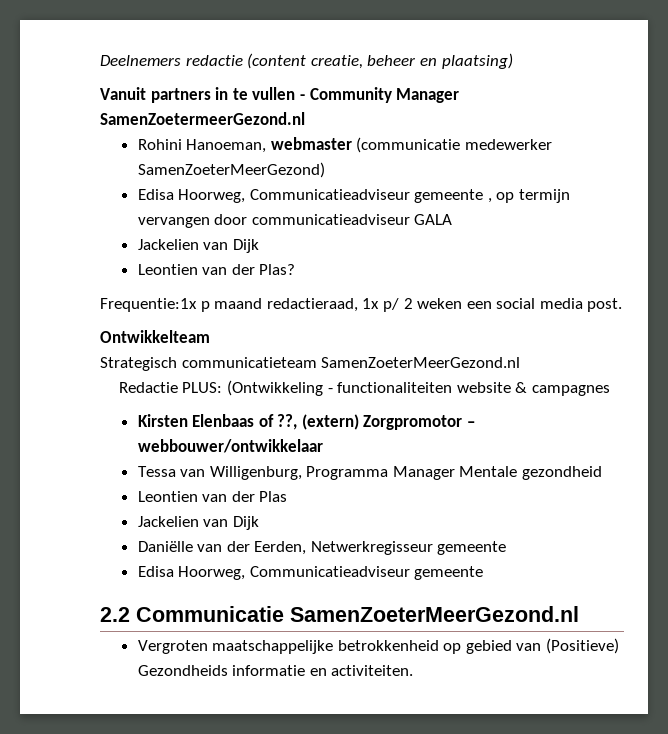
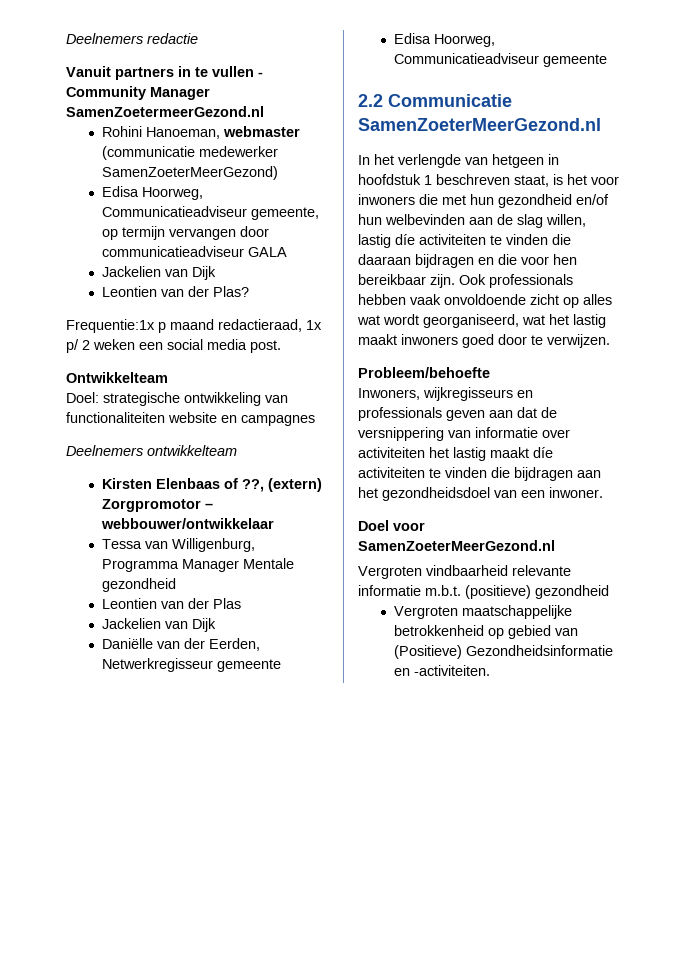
[247,53,513,69] (content creatie, beheer en plaatsing) -> (198, 38) none
[414,189,492,203] gemeente , -> [251,207,320,220] gemeente,
[100,357,521,371] [118,380,333,396] Strategisch communicatieteam SamenZoeterMeerGezond.nl // Redactie PLUS: (Ontwikkeling - -> [66,392,288,406] Doel: strategische ontwikkeling van
[515,382,528,393] & -> [221,415,237,423] en
(610, 390) none -> [66,445,237,456] // Deelnemers ontwikkelteam
(579, 614) none -> [358,154,559,168] [358,174,619,187] [358,194,609,208] [358,214,586,228] [358,234,571,248] [358,254,577,268] [358,274,573,288] [358,294,612,308] [357,314,606,328] [358,334,610,348] [358,367,490,378] [358,387,533,401] [358,407,557,421] [358,427,570,441] [358,447,553,461] [358,467,601,481] [358,487,603,501] [358,520,425,531] [358,540,555,551] [358,565,571,579] [358,585,609,599] // In het verlengde van hetgeen in hoofdstuk 1 beschreven staat, is het voor inwoners die met hun gezondheid en/of hun welbevinden aan de slag willen, lastig díe activiteiten te vinden die daaraan bijdragen en die voor hen bereikbaar zijn. Ook professionals hebben vaak onvoldoende zicht op alles wat wordt georganiseerd, wat het lastig maakt inwoners goed door te verwijzen. // Probleem/behoefte // Inwoners, wijkregisseurs en professionals geven aan dat de versnippering van informatie over activiteiten het lastig maakt díe activiteiten te vinden die bijdragen aan het gezondheidsdoel van een inwoner. // Doel voor SamenZoeterMeerGezond.nl // Vergroten vindbaarheid relevante informatie m.b.t. (positieve) gezondheid
[137,665,414,676] Gezondheids informatie en activiteiten. -> [466,645,614,656] [394,665,491,676] Gezondheidsinformatie en -activiteiten.

